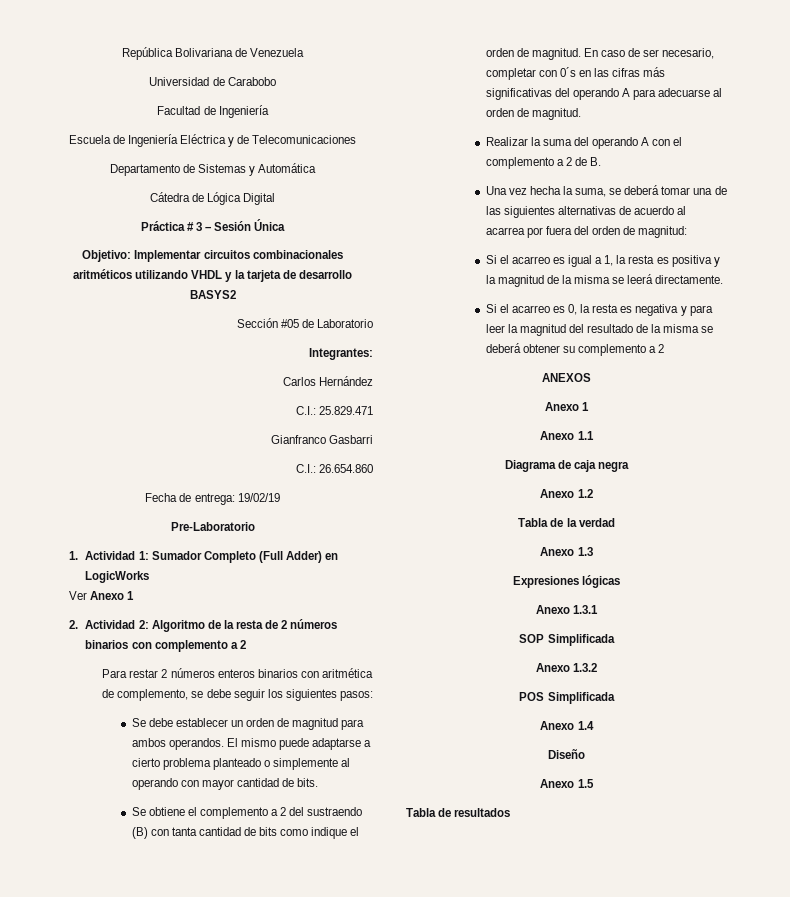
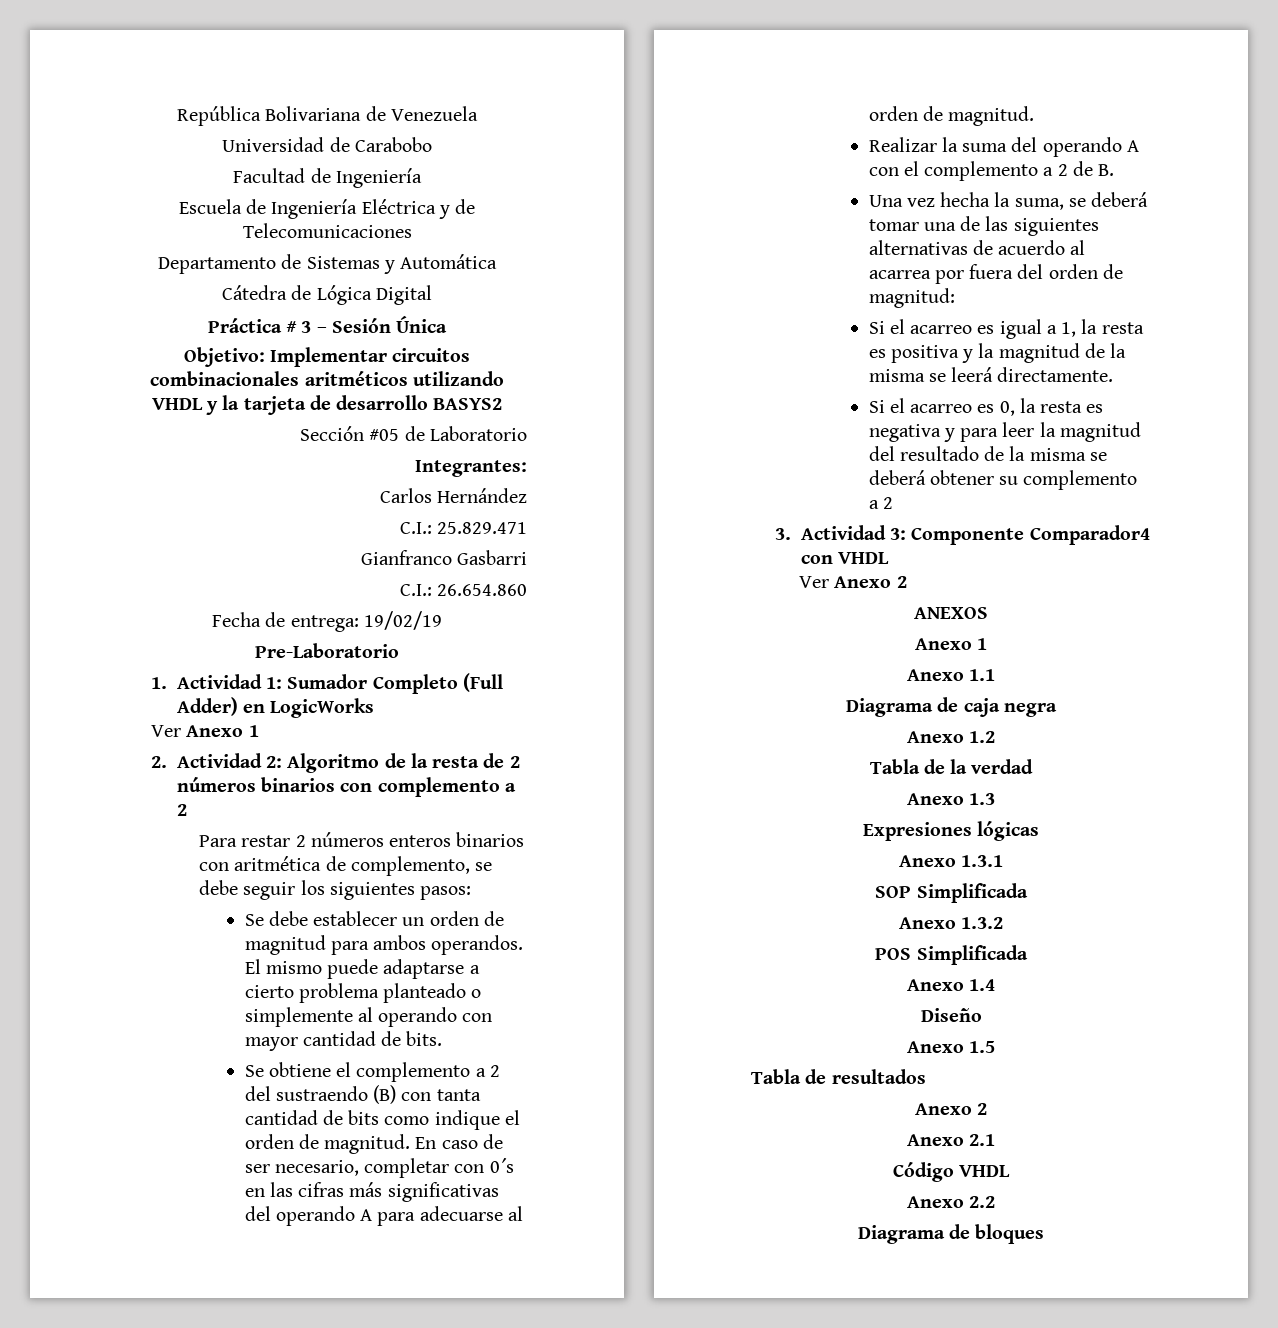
(665, 348) none -> [775,525,1150,545] [800,552,890,564] [799,576,907,588] // 3. Actividad 3: Componente Comparador4 con VHDL // Ver Anexo 2
(511, 812) none -> [914,1103,988,1115] [906,1134,996,1146] [892,1162,1011,1182] [906,1196,996,1208] [857,1224,1045,1244] // Anexo 2 // Anexo 2.1 // Código VHDL // Anexo 2.2 // Diagrama de bloques

